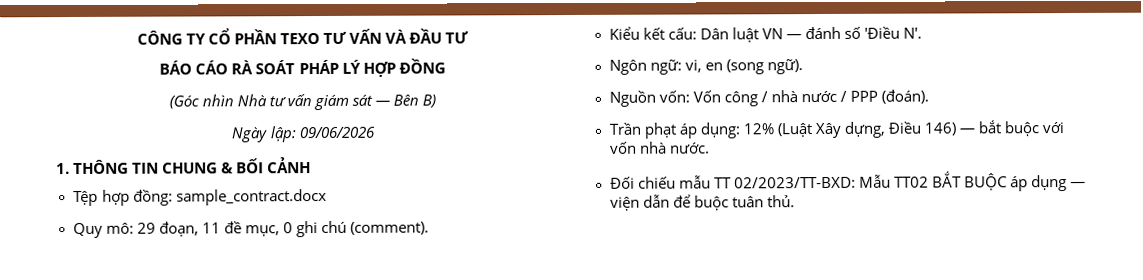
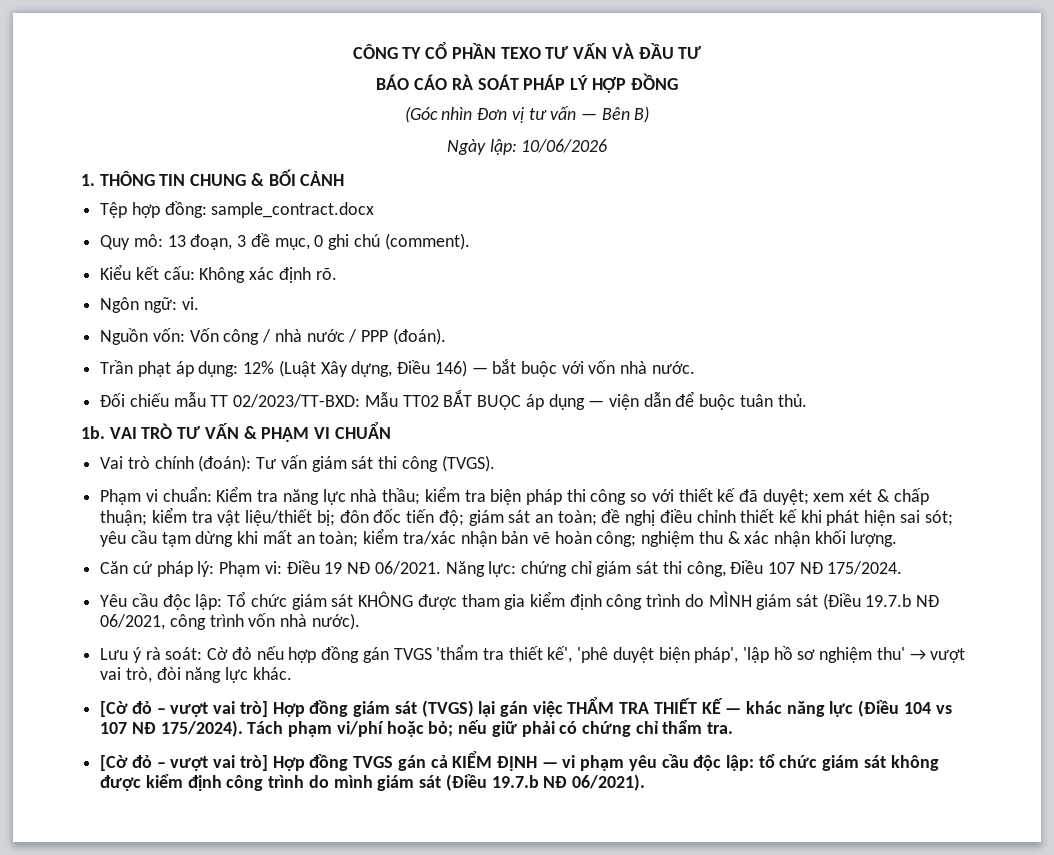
[236,94,374,111] Nhà tư vấn giám sát -> [477,106,577,123] Đơn vị tư vấn
[298,126,375,139] 09/06/2026 -> [521,139,608,153] 10/06/2026
[136,221,221,237] 29 đoạn, 11 -> [167,234,247,250] 13 đoạn, 3
[699,26,922,43] [608,59,803,75] Dân luật VN — đánh số 'Điều N'. // Ngôn ngữ: vi, en (song ngữ). -> [199,267,337,283] [100,297,199,313] Không xác định rõ. // Ngôn ngữ: vi.
(795, 201) none -> [81,422,391,442] [100,455,495,472] [100,486,929,505] [100,507,953,526] [100,528,898,547] [100,560,903,577] [100,591,940,610] [100,613,360,630] [100,644,966,663] [100,667,292,683] [100,697,952,717] [100,720,734,737] [100,751,939,771] [100,774,645,791] // 1b. VAI TRÒ TƯ VẤN & PHẠM VI CHUẨN // Vai trò chính (đoán): Tư vấn giám sát thi công (TVGS). // Phạm vi chuẩn: Kiểm tra năng lực nhà thầu; kiểm tra biện pháp thi công so với thiết kế đã duyệt; xem xét & chấp thuận; kiểm tra vật liệu/thiết bị; đôn đốc tiến độ; giám sát an toàn; đề nghị điều chỉnh thiết kế khi phát hiện sai sót; yêu cầu tạm dừng khi mất an toàn; kiểm tra/xác nhận bản vẽ hoàn công; nghiệm thu & xác nhận khối lượng. // Căn cứ pháp lý: Phạm vi: Điều 19 NĐ 06/2021. Năng lực: chứng chỉ giám sát thi công, Điều 107 NĐ 175/2024. // Yêu cầu độc lập: Tổ chức giám sát KHÔNG được tham gia kiểm định công trình do MÌNH giám sát (Điều 19.7.b NĐ 06/2021, công trình vốn nhà nước). // Lưu ý rà soát: Cờ đỏ nếu hợp đồng gán TVGS 'thẩm tra thiết kế', 'phê duyệt biện pháp', 'lập hồ sơ nghiệm thu' → vượt vai trò, đòi năng lực khác. // [Cờ đỏ – vượt vai trò] Hợp đồng giám sát (TVGS) lại gán việc THẨM TRA THIẾT KẾ — khác năng lực (Điều 104 vs 107 NĐ 175/2024). Tách phạm vi/phí hoặc bỏ; nếu giữ phải có chứng chỉ thẩm tra. // [Cờ đỏ – vượt vai trò] Hợp đồng TVGS gán cả KIỂM ĐỊNH — vi phạm yêu cầu độc lập: tổ chức giám sát không được kiểm định công trình do mình giám sát (Điều 19.7.b NĐ 06/2021).

